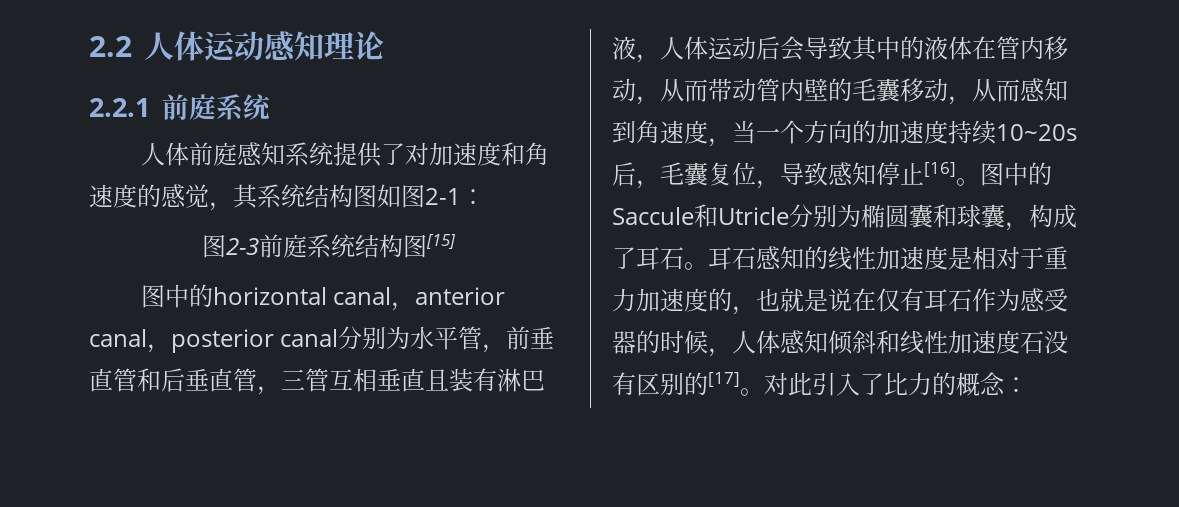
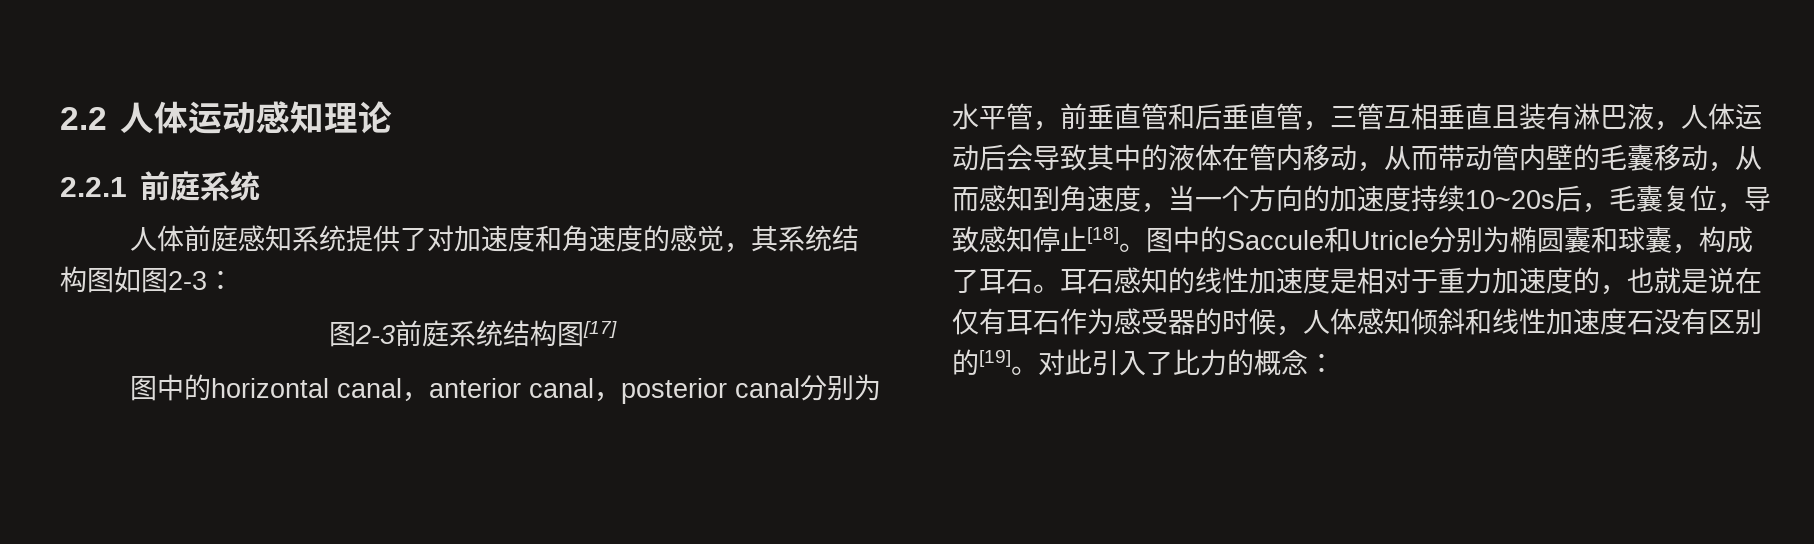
[425,188,461,205] 2-1 -> [168,271,207,290] 2-3
[425,234,456,249] [15] -> [583,321,617,338] [17]
[924,162,956,177] [16] -> [1087,227,1119,244] [18]
[708,372,740,387] [17] -> [979,350,1011,367] [19]

